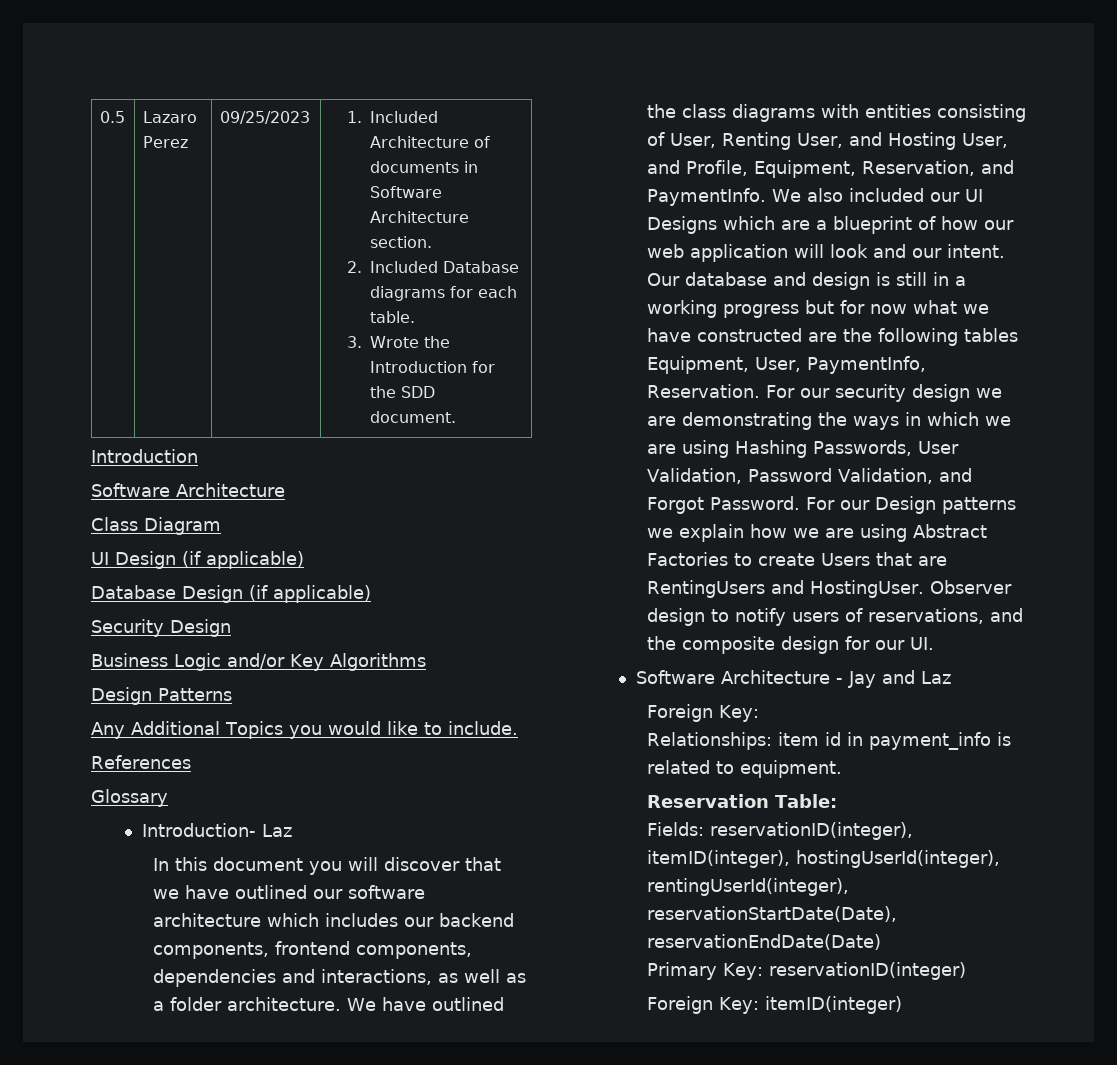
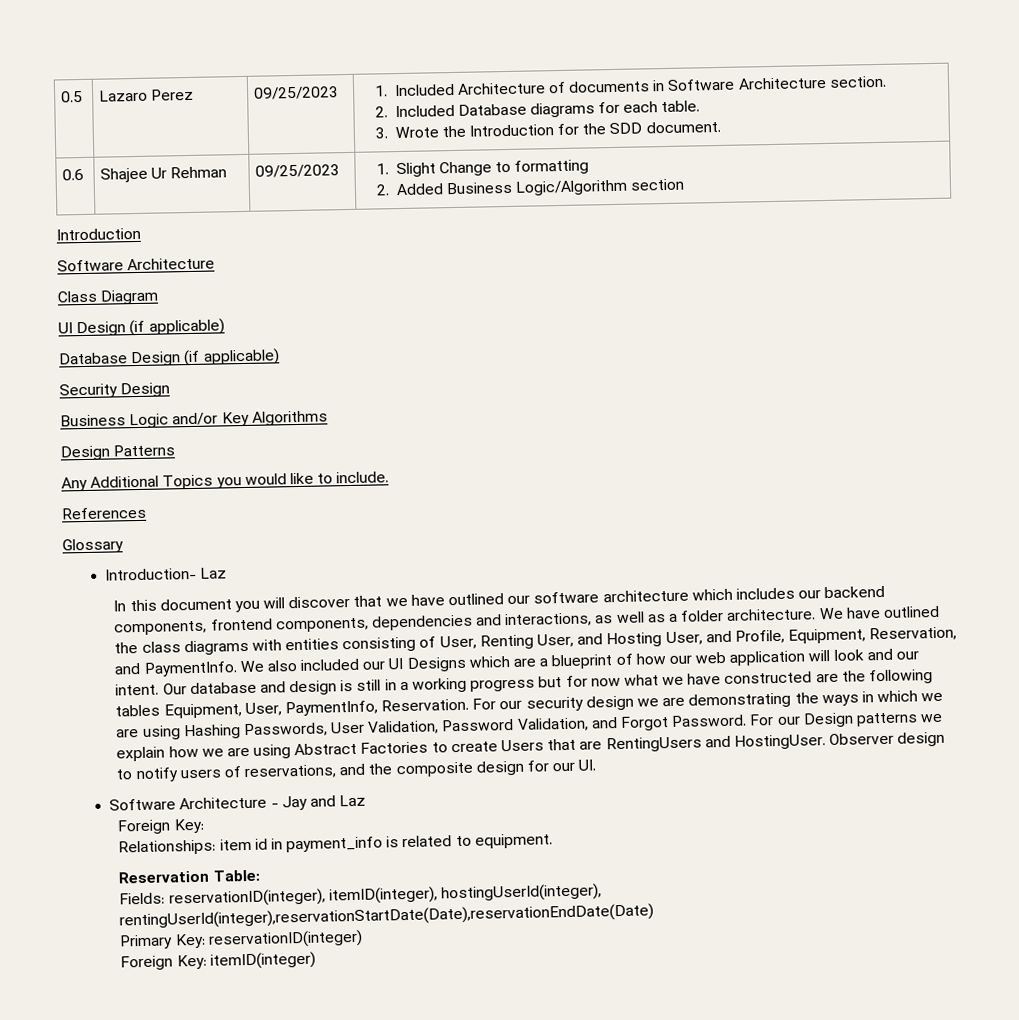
(457, 417) none -> [61,168,84,181] [99,166,228,183] [254,164,340,178] [375,159,590,178] [375,178,685,196] // 0.6 | Shajee Ur Rehman | 09/25/2023 | 1. Slight Change to formatting // 2. Added Business Logic/Algorithm section

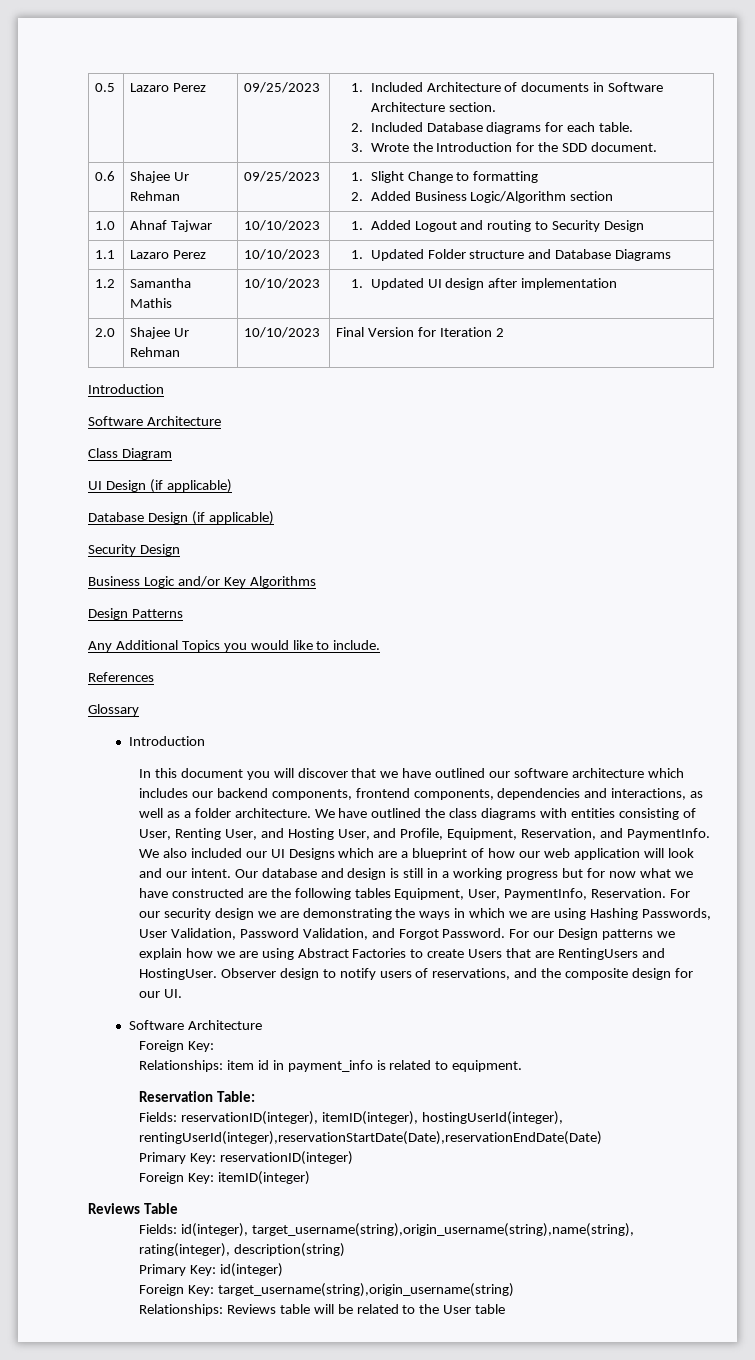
(685, 184) none -> [95,221,116,230] [130,220,212,232] [244,220,321,231] [351,220,645,232] [95,250,116,259] [130,250,206,259] [244,249,321,260] [351,249,672,261] [95,279,116,288] [130,278,192,288] [130,298,173,308] [244,278,321,289] [351,278,618,290] [95,328,116,337] [130,327,189,339] [130,347,181,357] [244,327,321,338] [336,327,504,337] // 1.0 | Ahnaf Tajwar | 10/10/2023 | 1. Added Logout and routing to Security Design // 1.1 | Lazaro Perez | 10/10/2023 | 1. Updated Folder structure and Database Diagrams // 1.2 | Samantha Mathis | 10/10/2023 | 1. Updated UI design after implementation // 2.0 | Shajee Ur Rehman | 10/10/2023 | Final Version for Iteration 2
[105,567,228,581] Introduction- Laz -> [129,736,206,746] Introduction
[270,794,367,811] - Jay and Laz -> (263, 1025) none
(316, 960) none -> [88,1203,178,1214] [138,1223,634,1237] [138,1243,345,1257] [138,1263,283,1277] [138,1283,514,1297] [138,1304,506,1316] // Reviews Table // Fields: id(integer), target_username(string),origin_username(string),name(string), rating(integer), description(string) // Primary Key: id(integer) // Foreign Key: target_username(string),origin_username(string) // Relationships: Reviews table will be related to the User table

